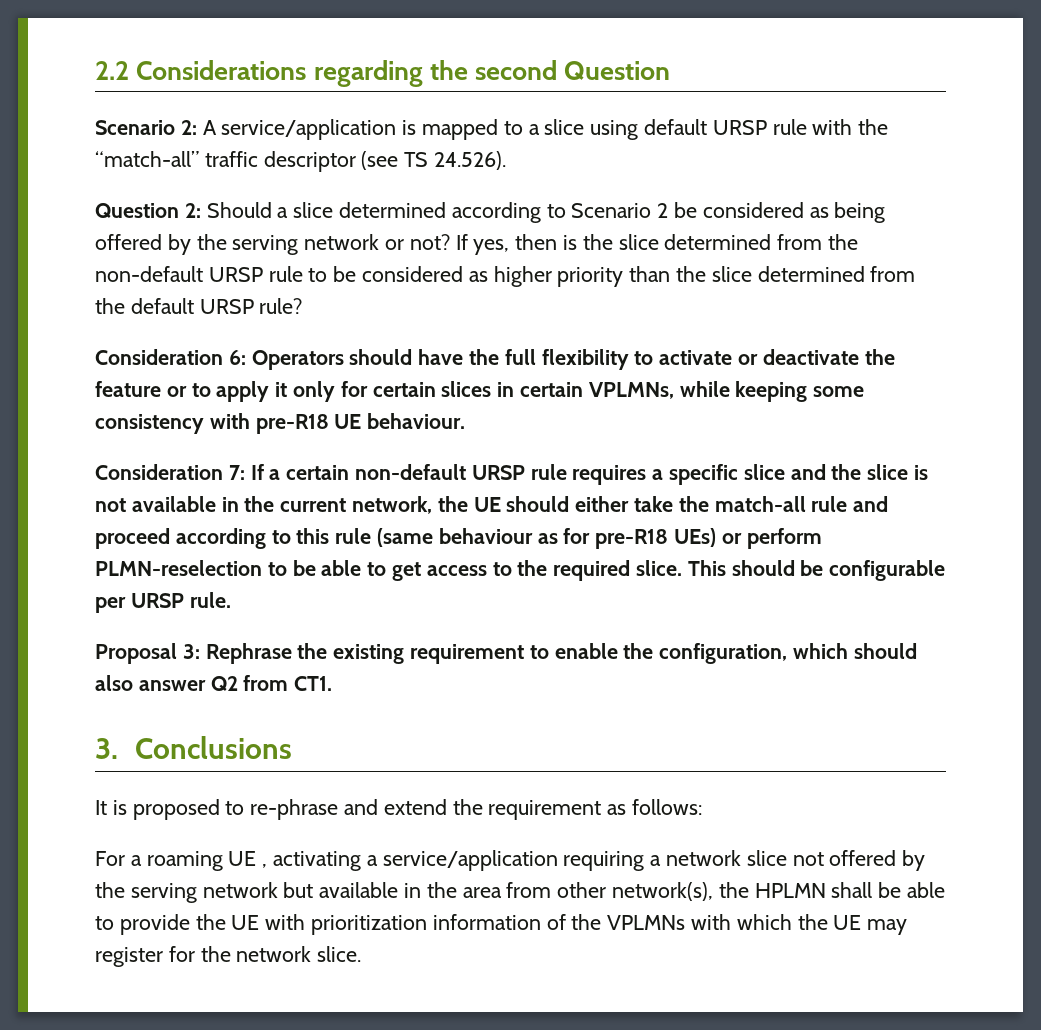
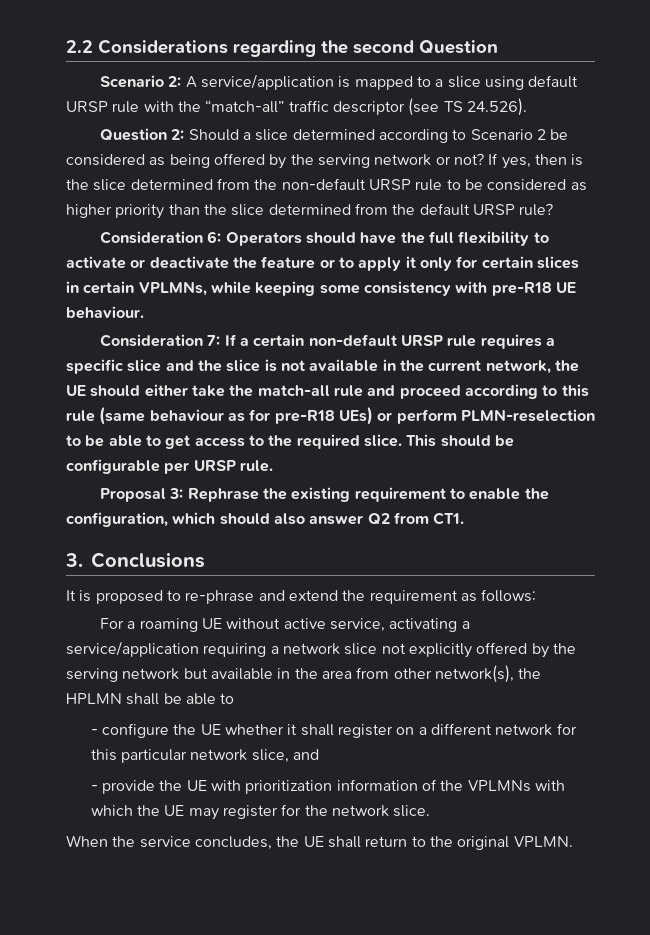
[262,864,268,868] , -> [226,618,386,632] without active service,
(824, 859) none -> [408,643,472,658] explicitly
(114, 923) none -> [90,723,577,738] [90,749,319,763] [90,785,98,791] // - configure the UE whether it shall register on a different network for this particular network slice, and // -
(362, 954) none -> [66,835,573,850] // When the service concludes, the UE shall return to the original VPLMN.

